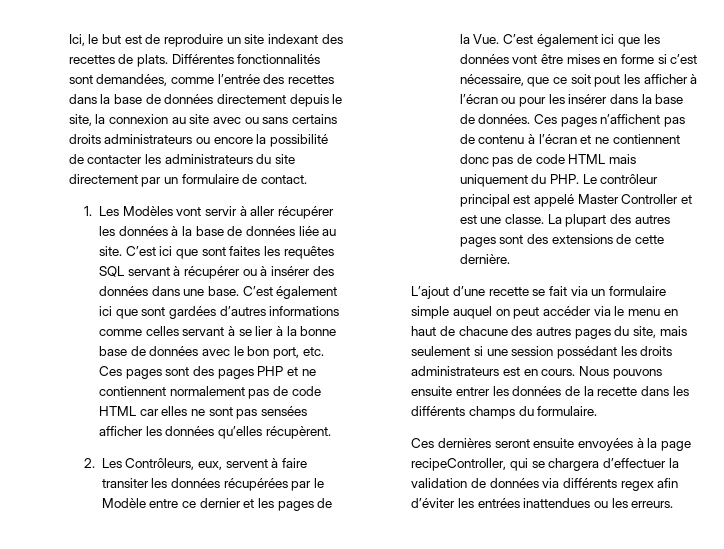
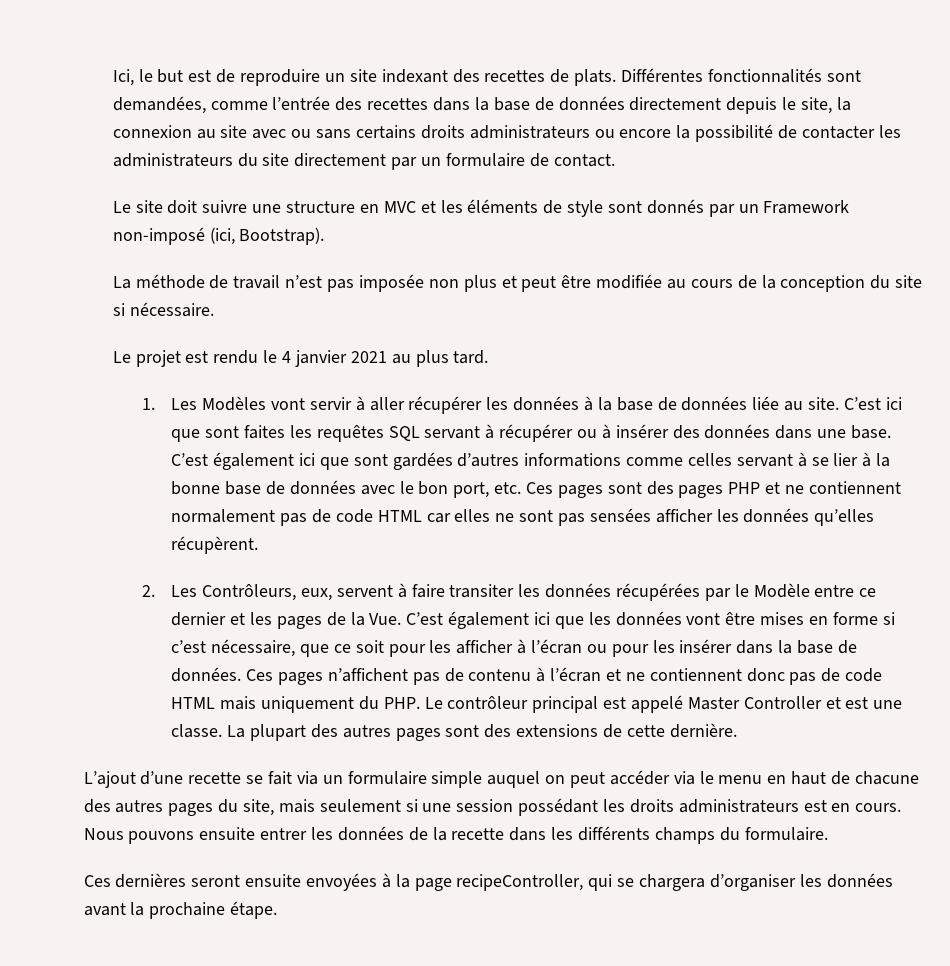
(307, 179) none -> [112,199,850,217] [112,227,325,245] [112,274,923,292] [112,302,214,317] [112,350,489,367] // Le site doit suivre une structure en MVC et les éléments de style sont donnés par un Framework non-imposé (ici, Bootstrap). // La méthode de travail n’est pas imposée non plus et peut être modifiée au cours de la conception du site si nécessaire. // Le projet est rendu le 4 janvier 2021 au plus tard.
[594,75,621,87] pout -> [388,644,426,657] pour
[603,458,679,468] [411,478,679,491] [411,498,674,508] d’effectuer la validation de données via différents regex afin d’éviter les entrées inattendues ou les erreurs. -> [709,873,893,891] [83,901,278,919] d’organiser les données avant la prochaine étape.

